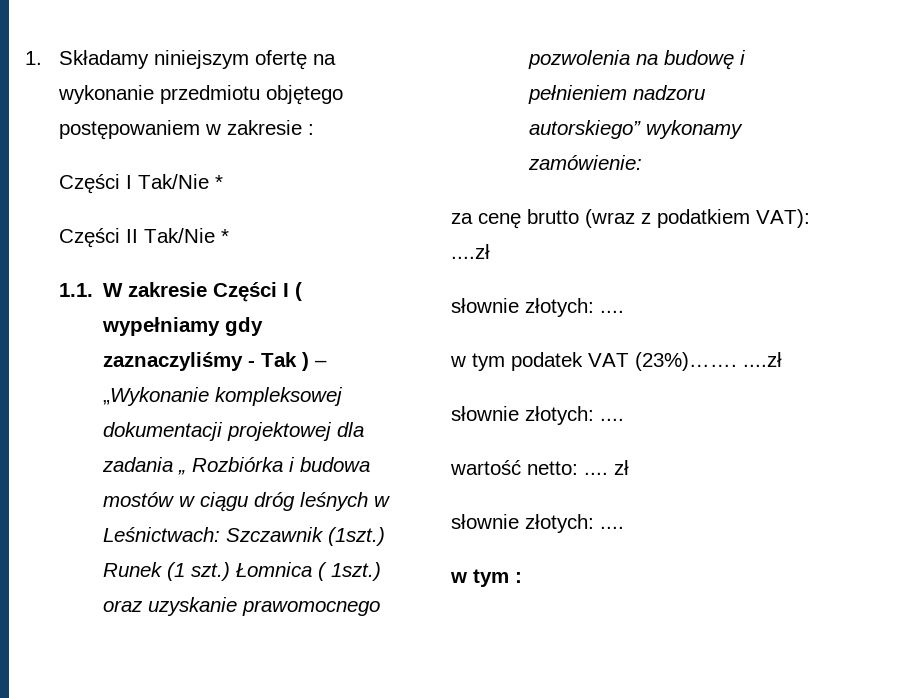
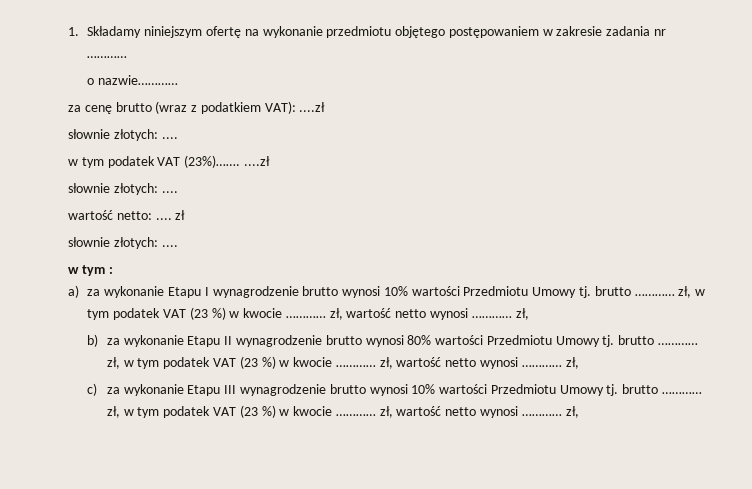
[308,124,315,135] [59,174,224,194] [59,228,230,248] [59,282,303,302] [102,317,264,336] [103,352,328,371] [103,387,344,406] [103,422,365,441] [102,457,371,475] [103,492,391,512] [103,527,386,546] [103,562,382,581] [103,597,381,616] [528,50,747,70] [528,85,706,104] [529,120,744,139] [528,155,643,170] : // Części I Tak/Nie * // Części II Tak/Nie * // 1.1. W zakresie Części I ( wypełniamy gdy zaznaczyliśmy - Tak ) – „Wykonanie kompleksowej dokumentacji projektowej dla zadania „ Rozbiórka i budowa mostów w ciągu dróg leśnych w Leśnictwach: Szczawnik (1szt.) Runek (1 szt.) Łomnica ( 1szt.) oraz uzyskanie prawomocnego pozwolenia na budowę i pełnieniem nadzoru autorskiego” wykonamy zamówienie: -> [606,26,667,36] [87,56,128,58] [87,75,179,85] zadania nr ………… // o nazwie…………
(522, 577) none -> [68,285,706,298] [87,307,529,320] [87,334,699,347] [106,356,579,369] [87,383,703,396] [106,405,579,418] // a) za wykonanie Etapu I wynagrodzenie brutto wynosi 10% wartości Przedmiotu Umowy tj. brutto ………… zł, w tym podatek VAT (23 %) w kwocie ………… zł, wartość netto wynosi ………… zł, // b) za wykonanie Etapu II wynagrodzenie brutto wynosi 80% wartości Przedmiotu Umowy tj. brutto ………… zł, w tym podatek VAT (23 %) w kwocie ………… zł, wartość netto wynosi ………… zł, // c) za wykonanie Etapu III wynagrodzenie brutto wynosi 10% wartości Przedmiotu Umowy tj. brutto ………… zł, w tym podatek VAT (23 %) w kwocie ………… zł, wartość netto wynosi ………… zł,

